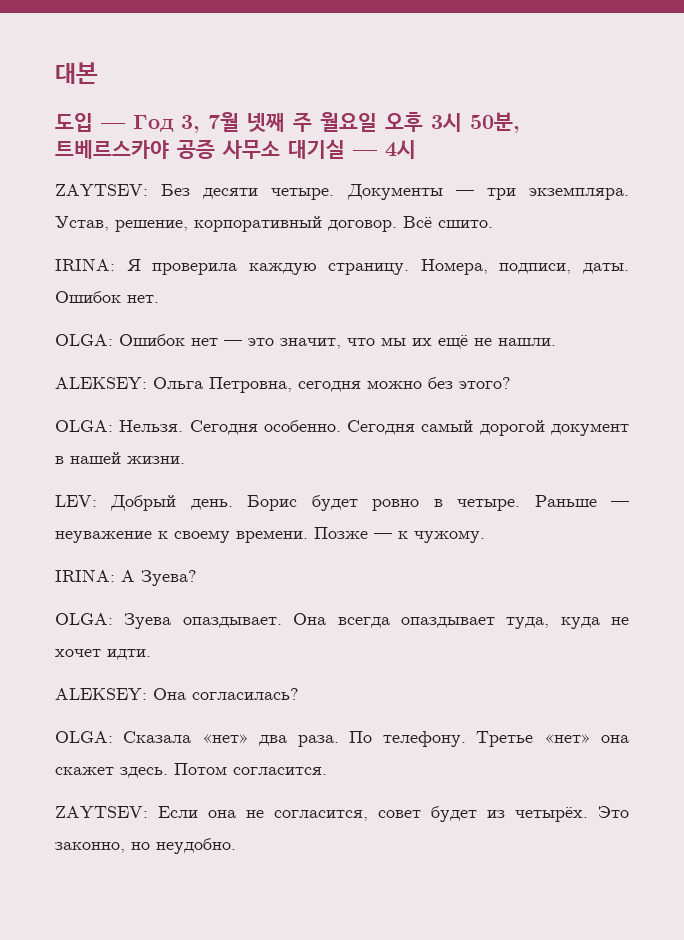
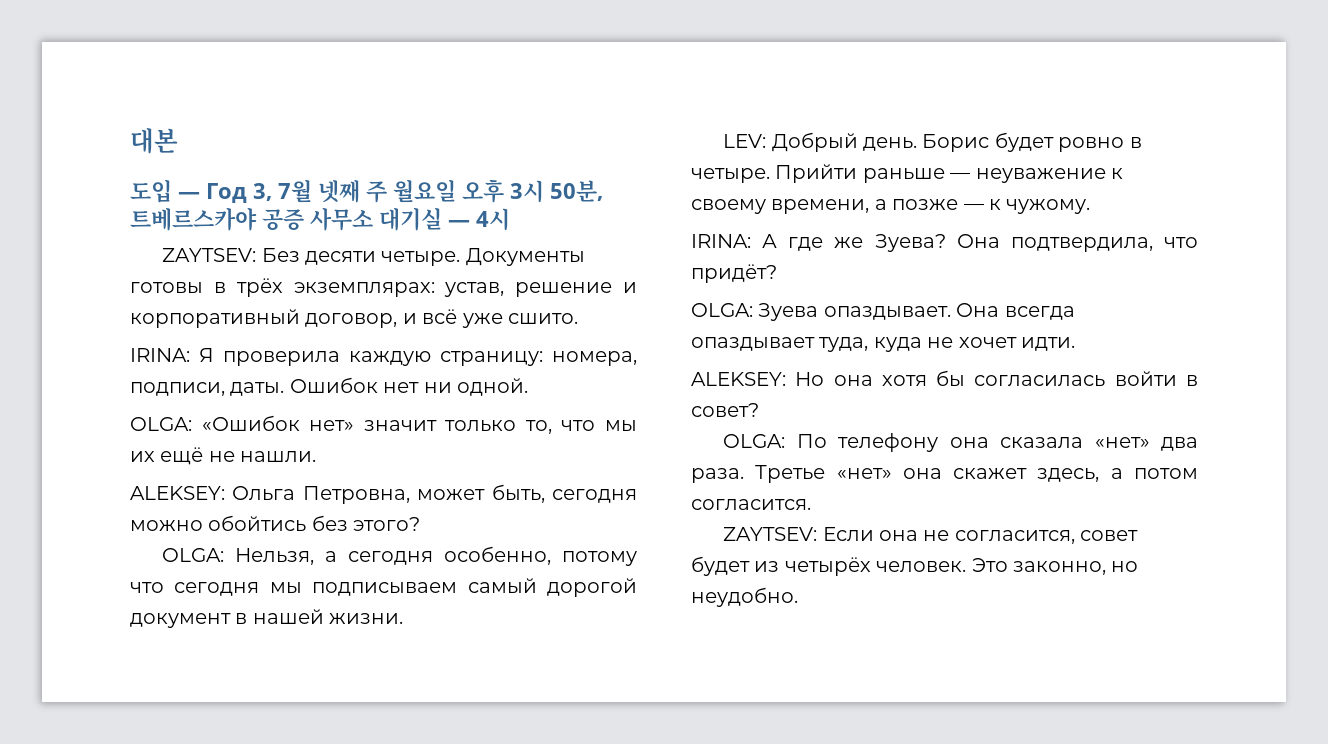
[455,187,630,200] [55,216,432,232] — три экземпляра. Устав, решение, корпоративный договор. Всё -> [130,278,637,297] [130,309,503,328] готовы в трёх экземплярах: устав, решение и корпоративный договор, и всё уже
[328,259,488,275] страницу. Номера, -> [440,351,637,366] страницу: номера,
[127,295,159,303] [55,334,341,349] нет. // OLGA: Ошибок нет — это значит, -> [383,378,528,396] [130,415,552,434] нет ни одной. // OLGA: «Ошибок нет» значит только то,
(292, 385) none -> [417,484,545,503] может быть,
(422, 384) none -> [208,515,307,532] обойтись
[119,420,416,435] Нельзя. Сегодня особенно. Сегодня -> [235,546,637,566] [130,582,458,596] Нельзя, а сегодня особенно, потому что сегодня мы подписываем
[534,495,597,507] Раньше -> [775,164,945,183] Прийти раньше
[236,527,368,543] времени. Позже -> [771,199,959,214] времени, а позже
(135, 576) none -> [788,237,864,251] где же
(197, 578) none -> [956,234,1198,252] [691,264,777,283] Она подтвердила, что придёт?
[153,688,299,700] [55,731,192,743] Она согласилась? // OLGA: Сказала -> [795,370,1198,387] [691,403,759,417] [723,433,1084,452] Но она хотя бы согласилась войти в совет? // OLGA: По телефону она сказала
[349,731,466,747] По телефону. -> (744, 475) none
[120,763,227,778] здесь. Потом -> [1037,468,1198,482] здесь, а потом
[515,807,588,822] четырёх. -> [784,557,967,576] четырёх человек.

